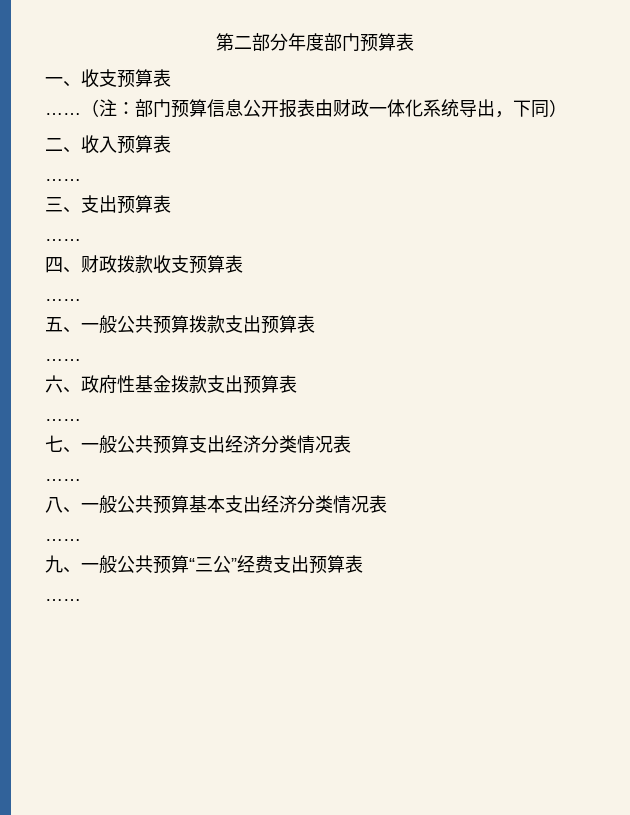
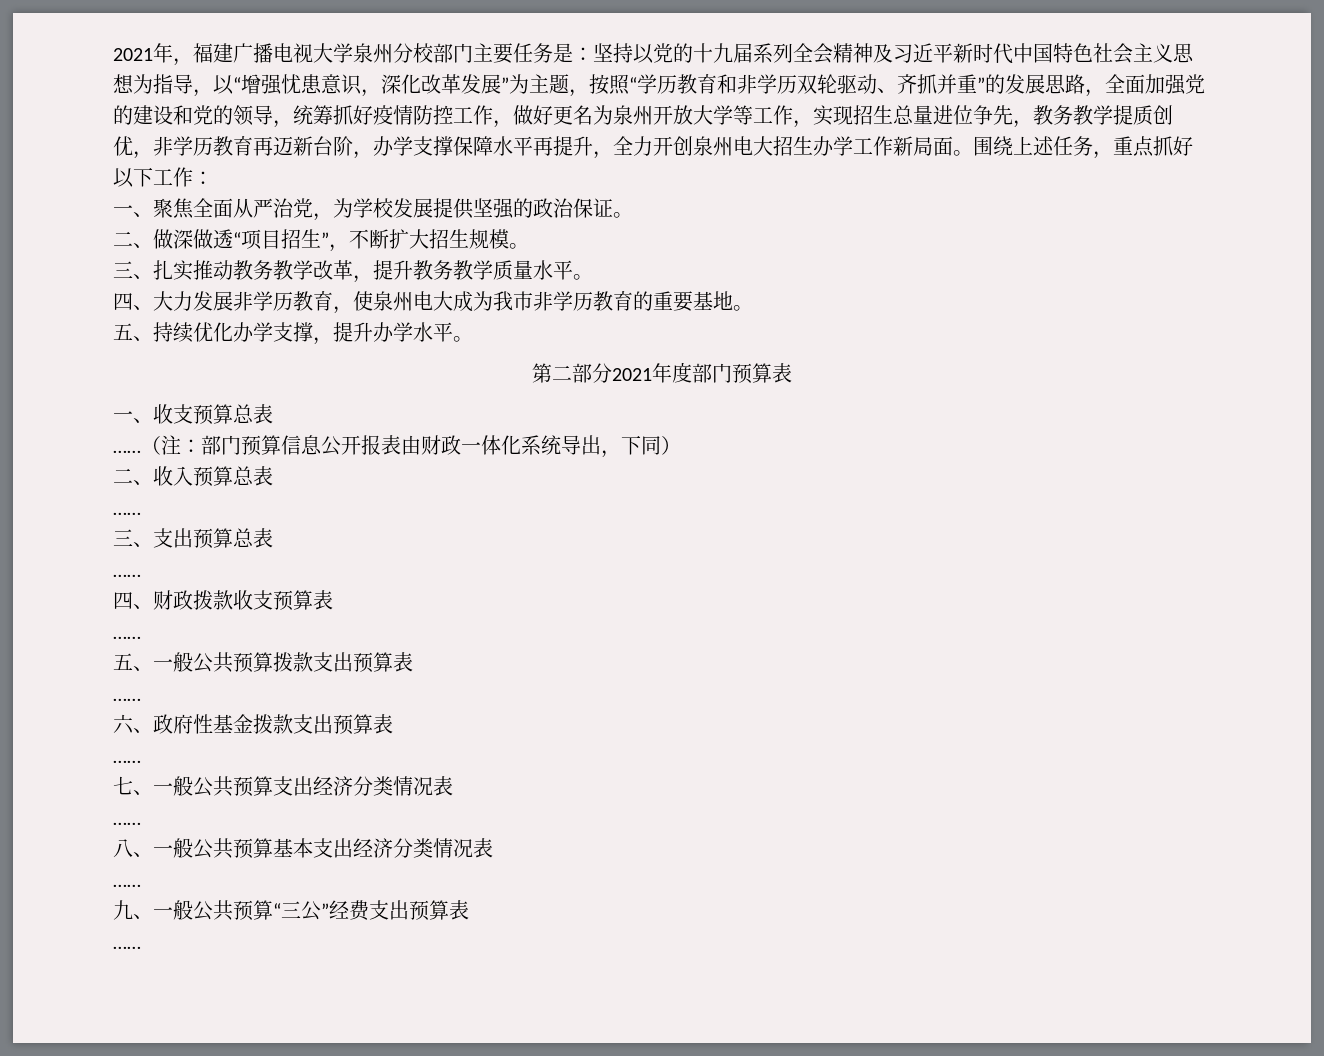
(216, 42) none -> [113,43,1194,66] [113,74,1205,97] [113,105,1173,128] [113,136,1193,159] [113,167,213,188] [113,198,633,221] [113,229,529,252] [113,260,593,283] [113,291,753,314] [113,322,473,345] 2021年，福建广播电视大学泉州分校部门主要任务是：坚持以党的十九届系列全会精神及习近平新时代中国特色社会主义思想为指导，以“增强忧患意识，深化改革发展”为主题，按照“学历教育和非学历双轮驱动、齐抓并重”的发展思路，全面加强党的建设和党的领导，统筹抓好疫情防控工作，做好更名为泉州开放大学等工作，实现招生总量进位争先，教务教学提质创优，非学历教育再迈新台阶，办学支撑保障水平再提升，全力开创泉州电大招生办学工作新局面。围绕上述任务，重点抓好以下工作： // 一、聚焦全面从严治党，为学校发展提供坚强的政治保证。 // 二、做深做透“项目招生”，不断扩大招生规模。 // 三、扎实推动教务教学改革，提升教务教学质量水平。 // 四、大力发展非学历教育，使泉州电大成为我市非学历教育的重要基地。 // 五、持续优化办学支撑，提升办学水平。 //
(288, 42) none -> [612,368,652,381] 2021
(153, 78) none -> [233,404,254,423] 总
(153, 144) none -> [233,466,254,485] 总
(153, 204) none -> [233,528,254,547] 总

